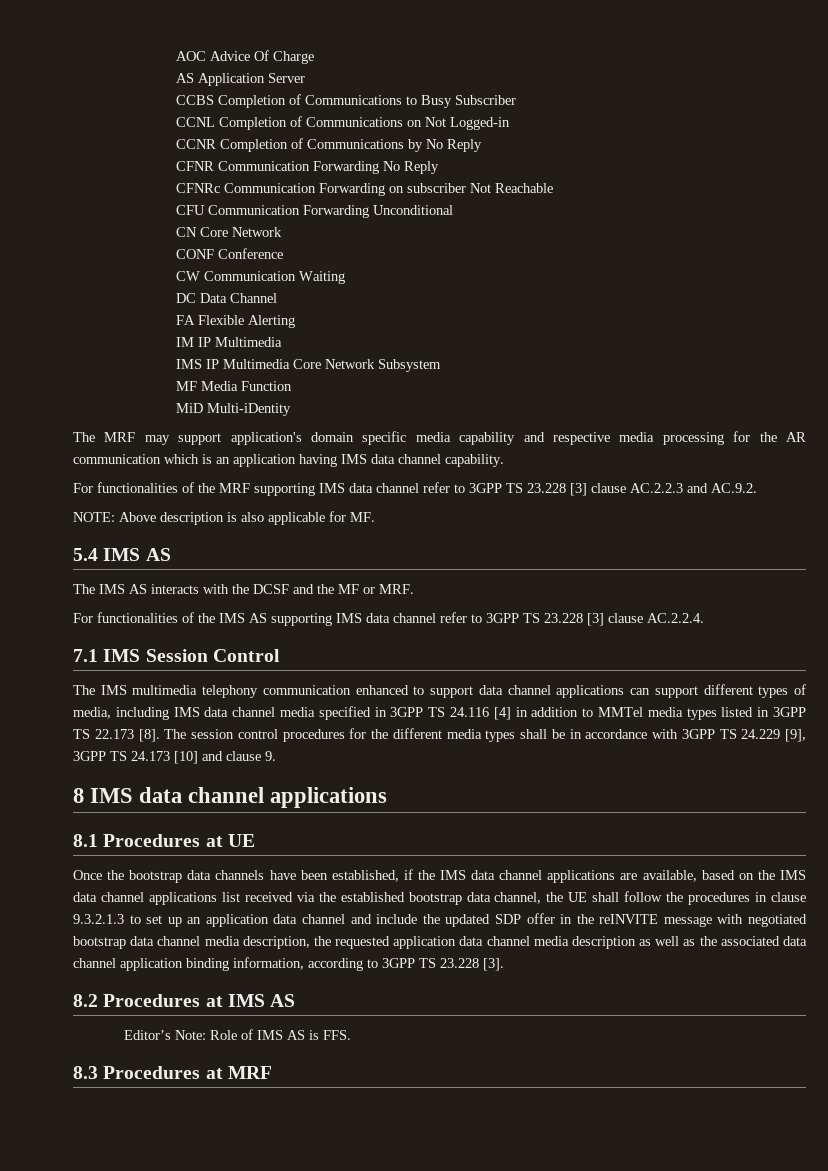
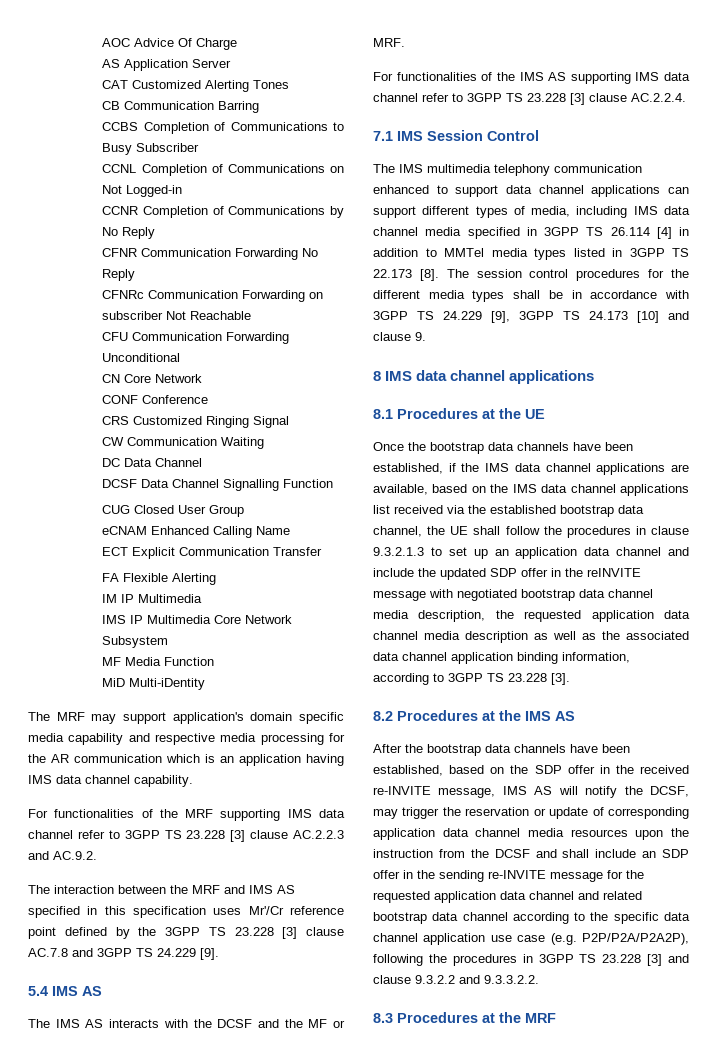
(305, 78) none -> [102,80,290,92] [102,101,260,113] // CAT Customized Alerting Tones // CB Communication Barring
(283, 253) none -> [102,416,290,428] // CRS Customized Ringing Signal
(277, 298) none -> [102,479,334,491] [102,505,245,517] [102,526,291,538] [102,547,323,559] // DCSF Data Channel Signalling Function // CUG Closed User Group // eCNAM Enhanced Calling Name // ECT Explicit Communication Transfer
[73,511,375,525] NOTE: Above description is also applicable for MF. -> [28,885,295,894] [28,906,344,918] [28,927,344,939] [28,948,219,960] The interaction between the MRF and IMS AS specified in this specification uses Mr'/Cr reference point defined by the 3GPP TS 23.228 [3] clause AC.7.8 and 3GPP TS 24.229 [9].
[450,707,490,717] 24.116 -> [610,227,650,236] 26.114
(223, 841) none -> [499,408,521,419] the
[227,994,296,1007] [124,1029,352,1040] IMS AS // Editor’s Note: Role of IMS AS is FFS. -> [499,710,575,721] [373,744,630,756] [373,765,689,776] [373,786,689,798] [373,807,689,819] [373,828,689,840] [373,849,689,858] [373,870,644,882] [373,891,642,903] [373,912,690,924] [373,933,689,945] [373,954,689,966] [373,975,539,984] the IMS AS // After the bootstrap data channels have been established, based on the SDP offer in the received re-INVITE message, IMS AS will notify the DCSF, may trigger the reservation or update of corresponding application data channel media resources upon the instruction from the DCSF and shall include an SDP offer in the sending re-INVITE message for the requested application data channel and related bootstrap data channel according to the specific data channel application use case (e.g. P2P/P2A/P2A2P), following the procedures in 3GPP TS 23.228 [3] and clause 9.3.2.2 and 9.3.3.2.2.
(223, 1073) none -> [499,1012,521,1023] the

